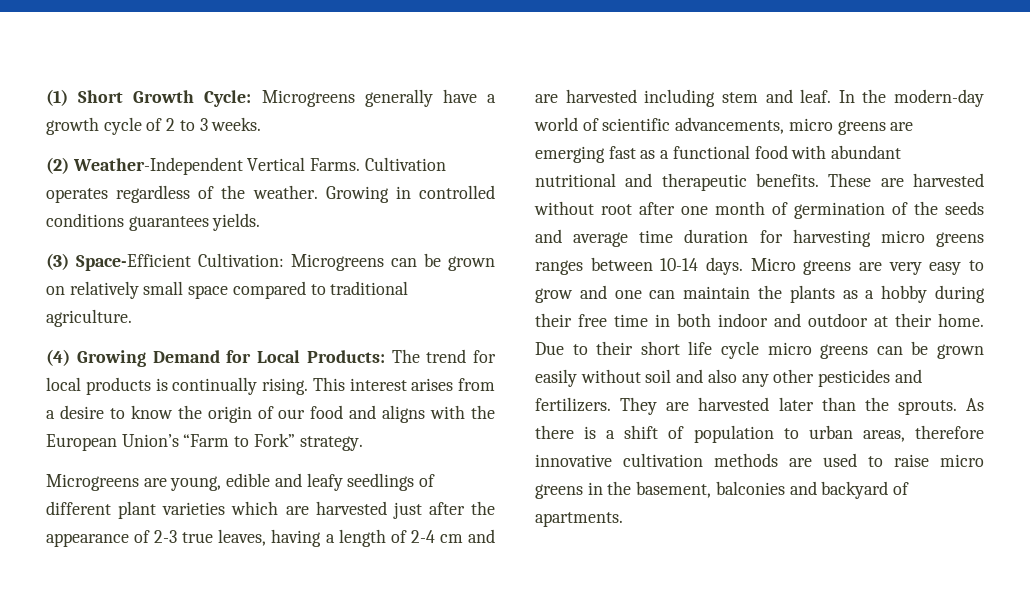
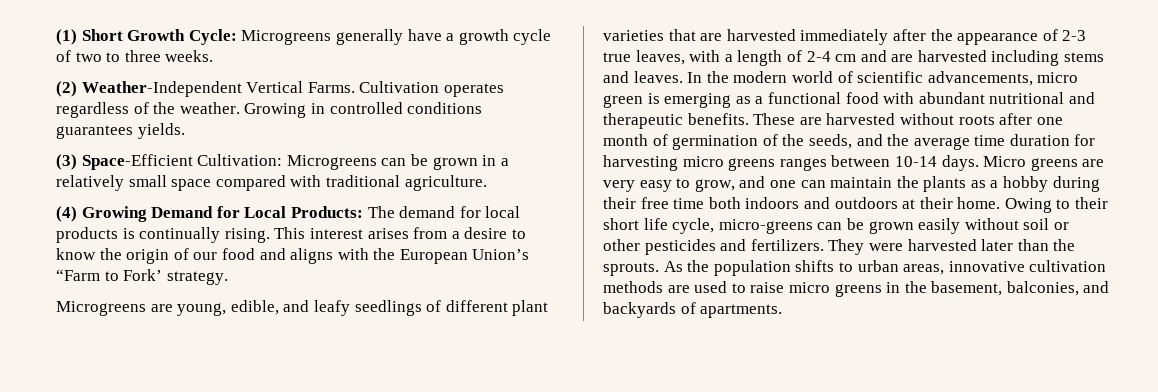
[166,118,208,131] 2 to 3 -> [75,50,161,62] two to three
[46,286,65,295] on -> [482,155,509,166] in a
[310,284,326,295] to -> [290,175,322,187] with
[426,349,467,363] trend -> [399,206,456,218] demand
[253,433,295,447] Fork” -> [123,269,163,281] Fork’
[226,473,271,487] edible -> [230,300,279,315] edible,
[231,501,422,519] which are harvested just -> [668,29,889,45] that are harvested immediately
[271,529,322,547] having -> [689,50,721,62] with
[721,89,832,103] stem and leaf. -> [1064,52,1105,62] [603,71,683,83] stems and leaves.
[894,89,984,107] modern-day -> [733,71,788,83] modern
[837,120,914,135] [535,146,636,163] greens are emerging fast -> [603,93,732,108] green is emerging
[601,204,632,215] root -> [958,115,995,125] roots
[945,201,984,215] [535,229,562,243] seeds and -> [808,134,910,149] seeds, and the
[535,288,573,303] grow -> [694,179,735,192] grow,
[655,313,868,327] in both indoor and outdoor -> [708,197,898,209] both indoors and outdoors
[535,342,564,355] Due -> [1004,198,1052,213] Owing
[721,341,869,359] cycle micro greens -> [672,218,813,234] cycle, micro-greens
[676,369,769,387] and also any -> [1053,222,1069,230] or
[666,402,690,411] are -> [868,243,903,251] were
[535,425,774,443] there is a shift of population -> [687,260,835,276] the population shifts
[915,425,984,439] therefore -> (945, 269) none
[715,481,889,499] balconies and backyard -> [1006,281,1110,296] [603,302,676,318] balconies, and backyards

